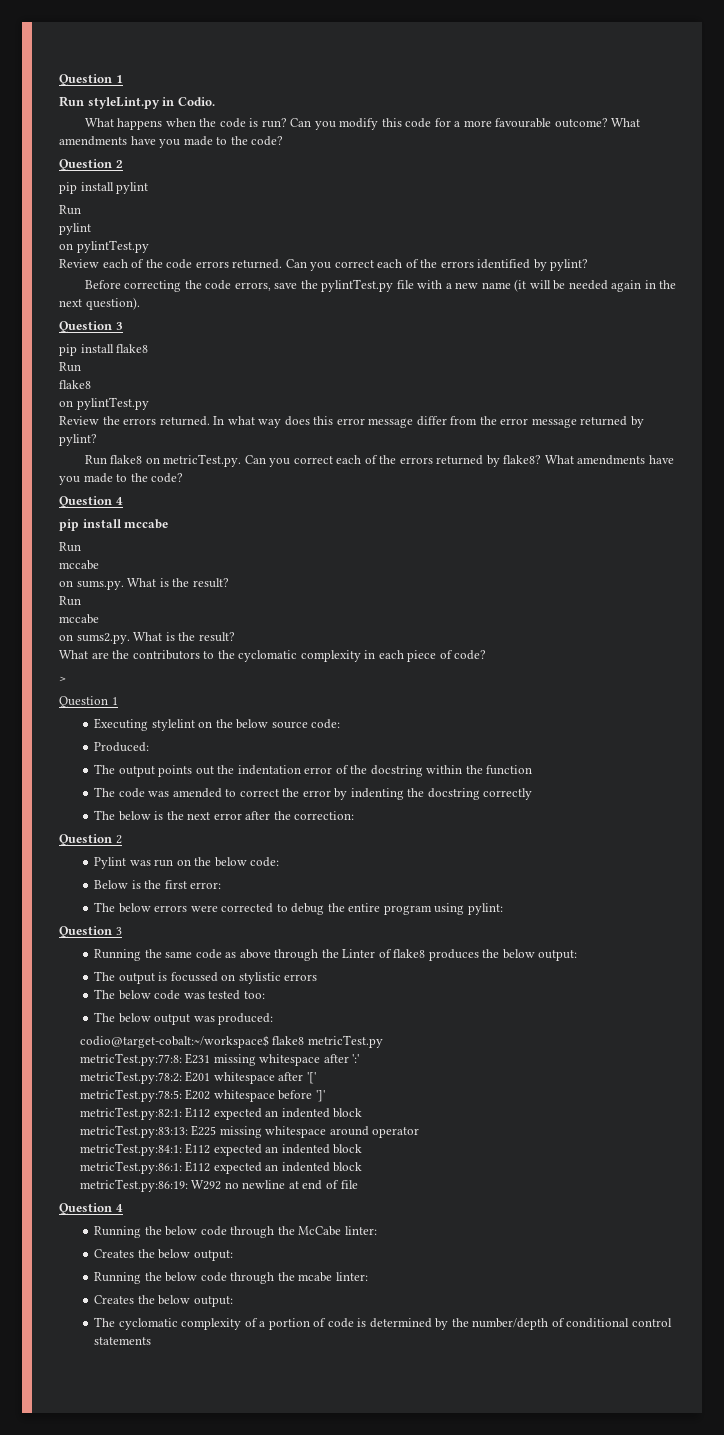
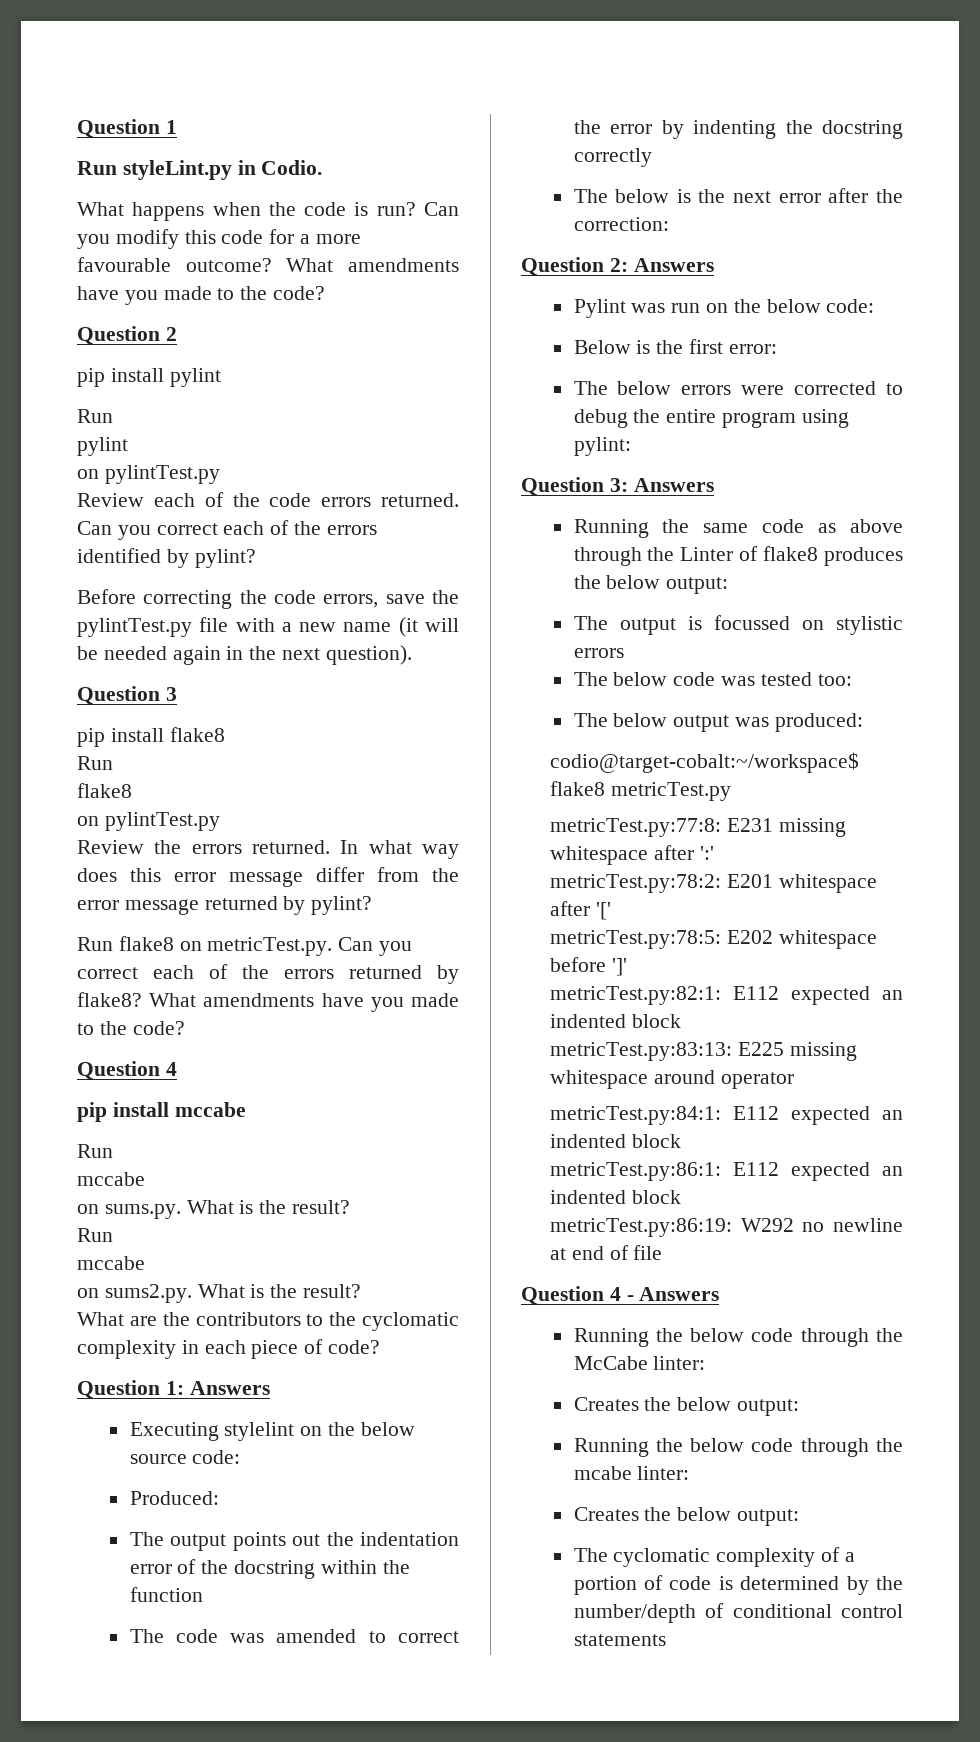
[59,676,66,682] [59,696,118,708] // > // Question 1 -> [77,1380,270,1399] // Question 1: Answers
[115,835,122,844] 2 -> [609,258,714,272] 2: Answers
[115,927,122,935] 3 -> [609,478,714,492] 3: Answers
(123, 1208) none -> [626,1287,720,1301] - Answers

